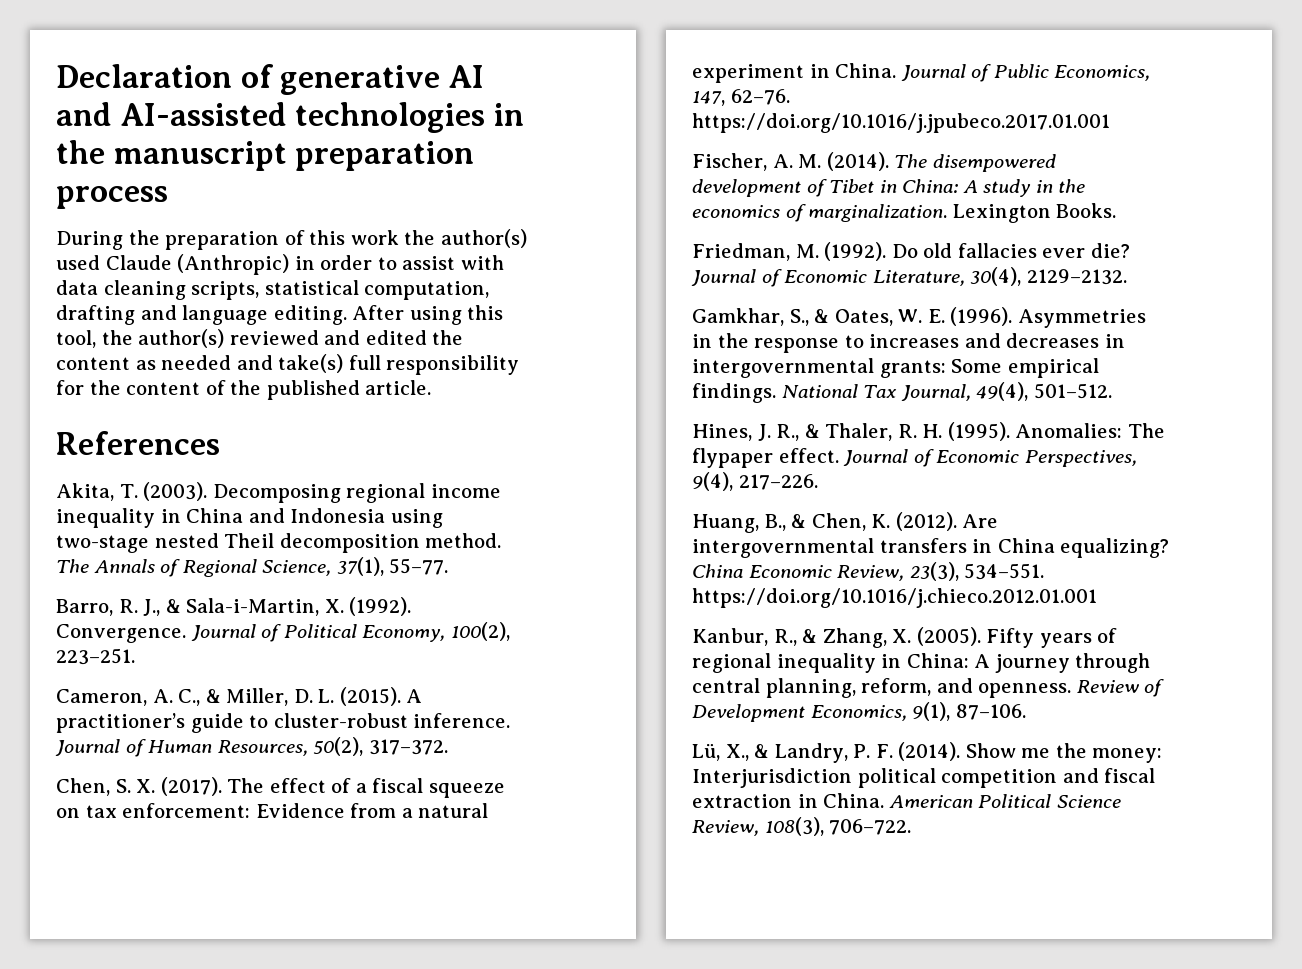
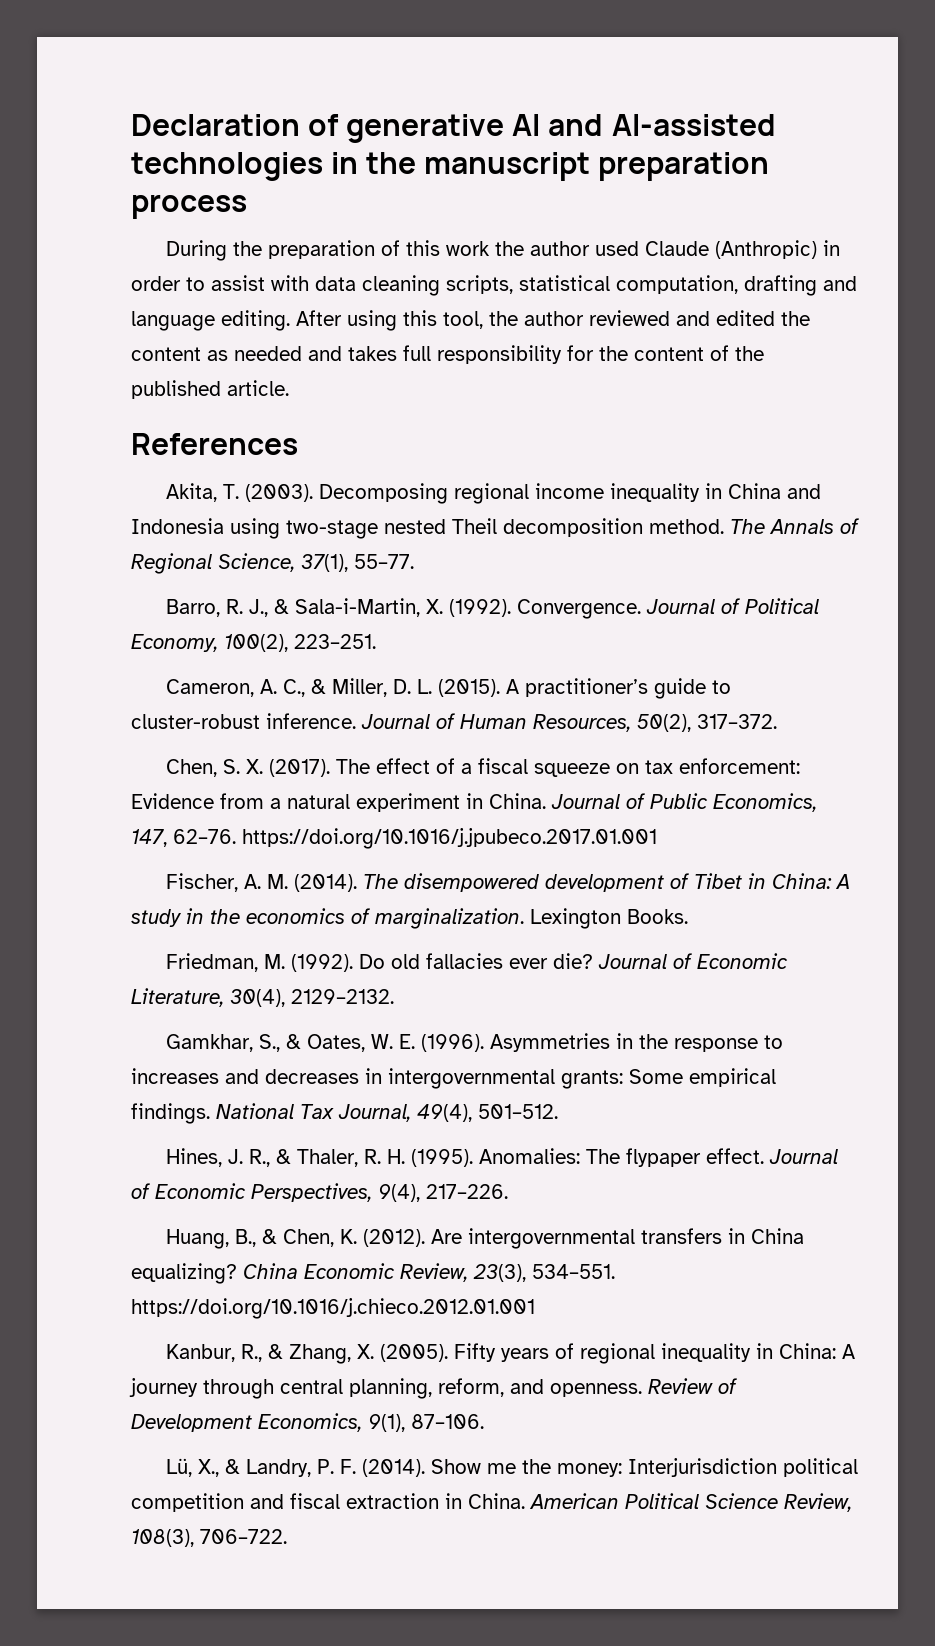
[440,229,527,248] author(s) -> [529,241,590,256] author
[138,329,225,348] author(s) -> [524,311,584,326] author
[278,354,344,373] take(s) -> [348,346,397,361] takes

